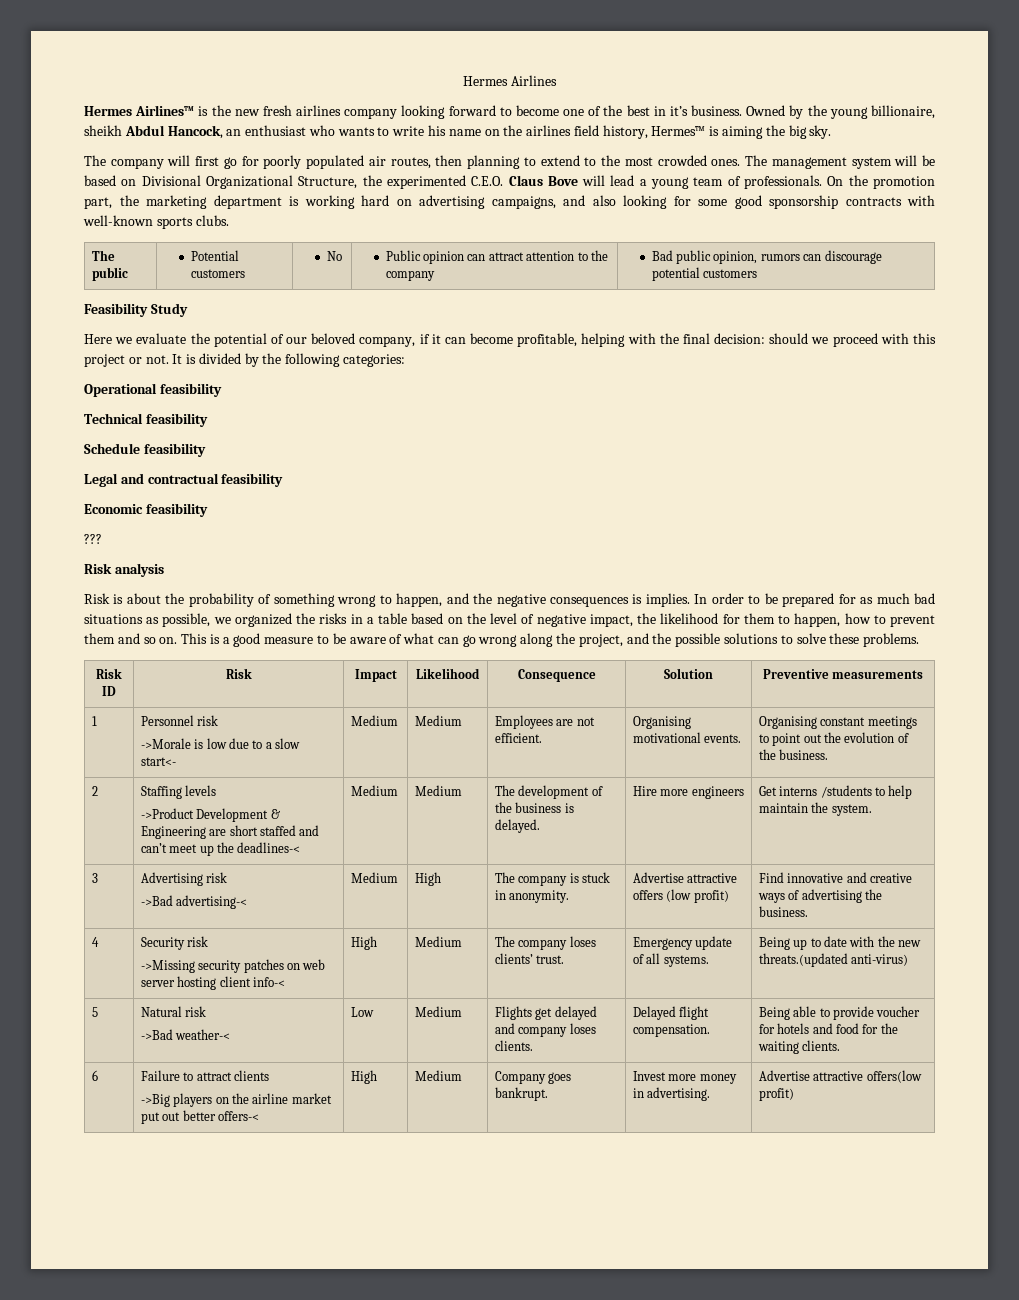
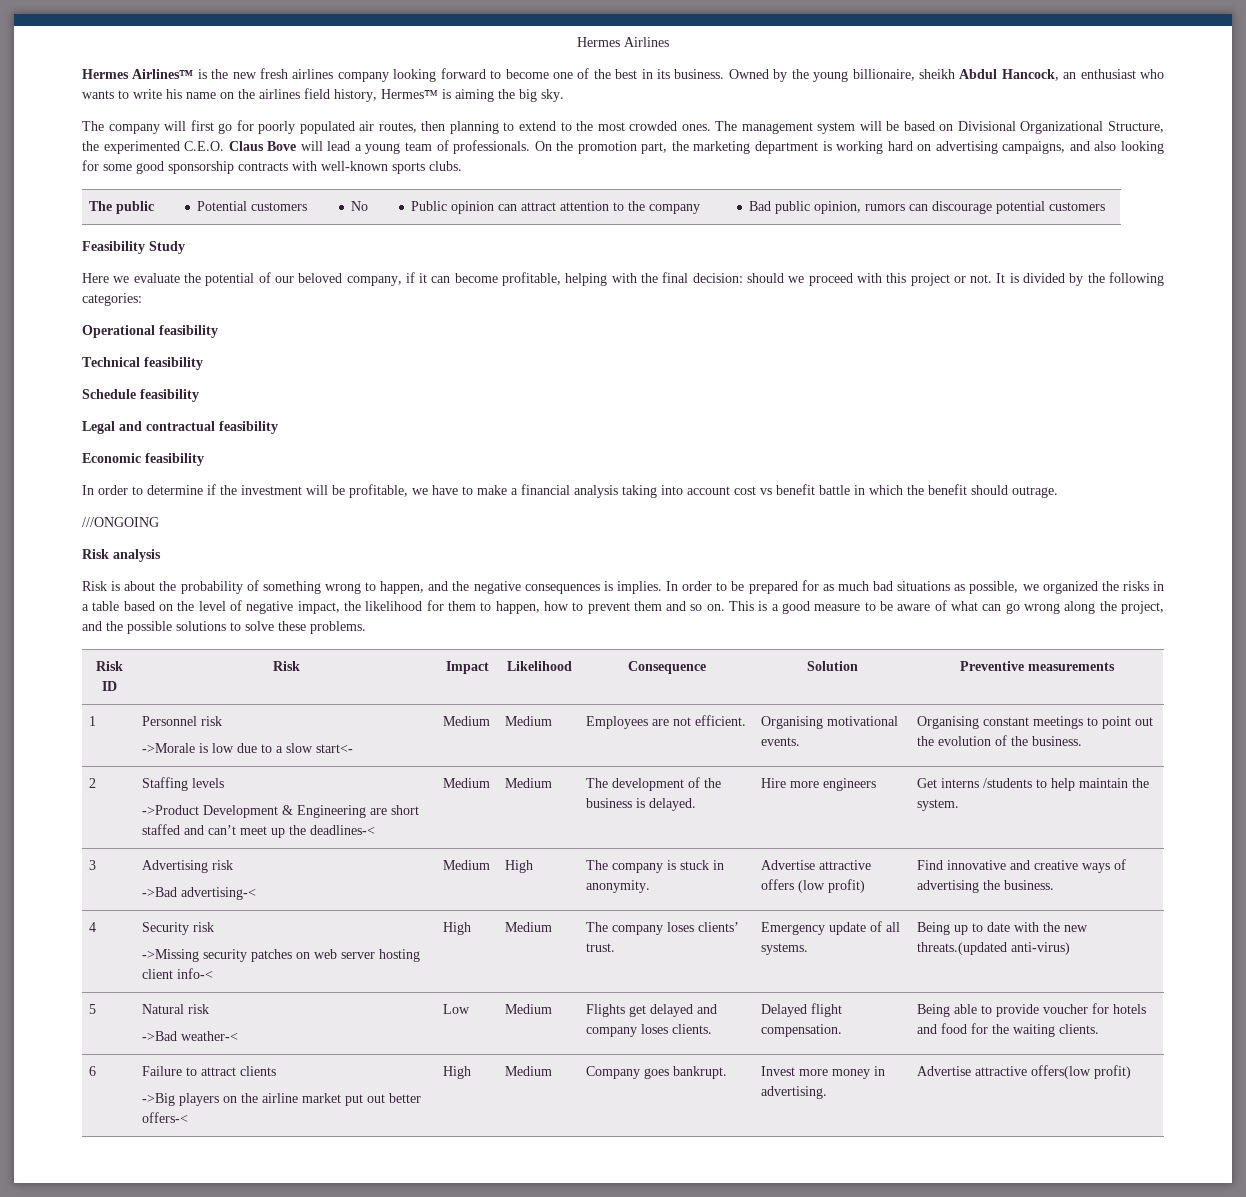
[669,106,688,116] it’s -> [657,69,671,79] its
[84,534,102,544] ??? -> [82,484,1058,498] [82,517,159,527] In order to determine if the investment will be profitable, we have to make a financial analysis taking into account cost vs benefit battle in which the benefit should outrage. // ///ONGOING

